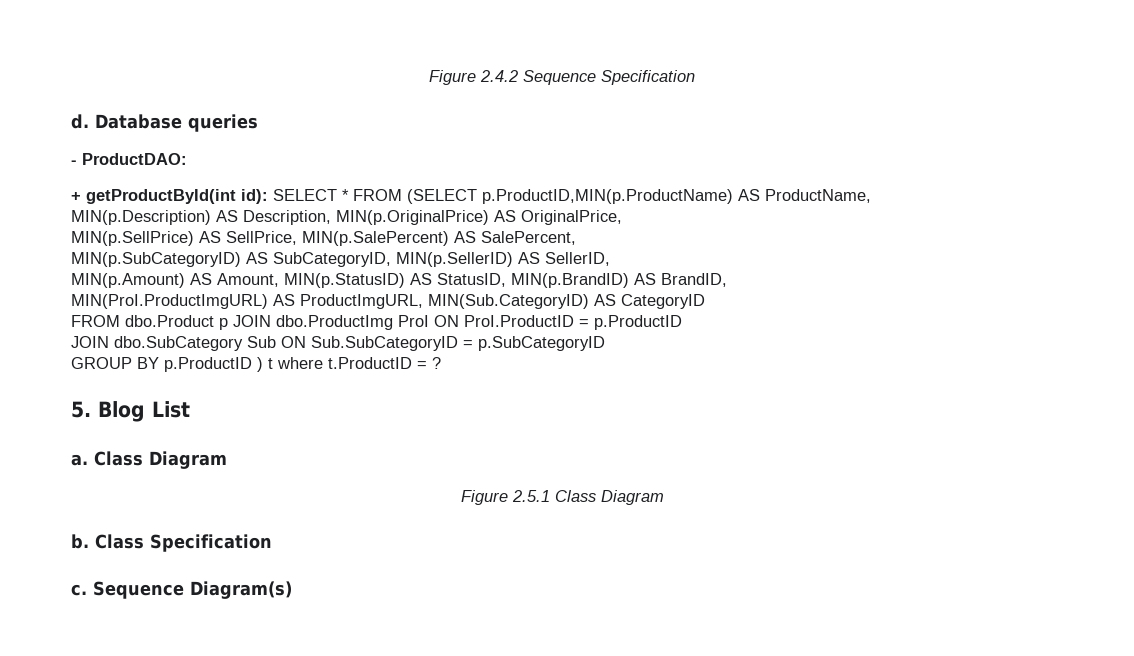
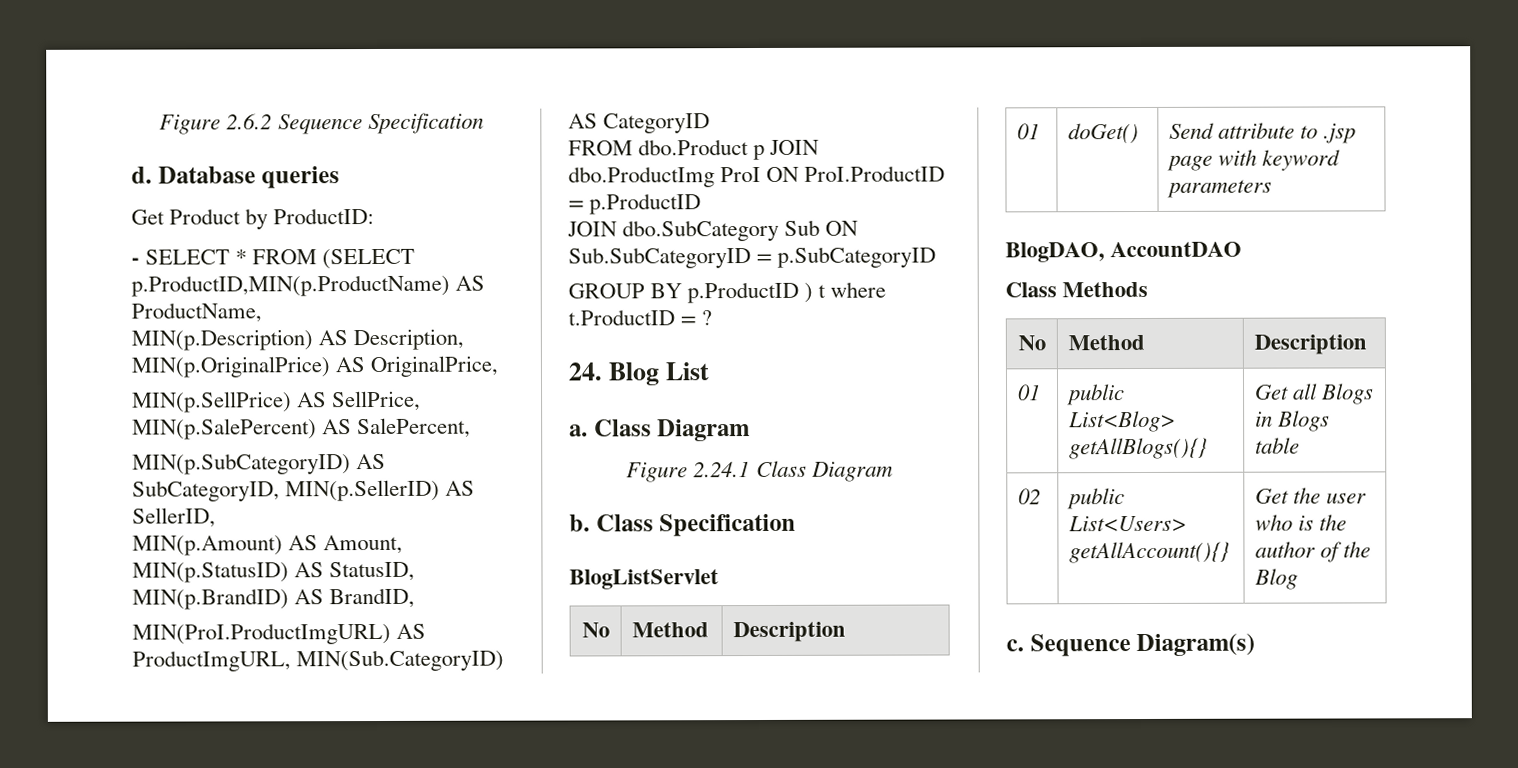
[429,70,518,85] Figure 2.4.2 -> [159,113,273,135] Figure 2.6.2
[71,153,187,165] [71,189,268,204] - ProductDAO: // + getProductById(int id): -> [131,208,375,230] [131,257,140,265] Get Product by ProductID: // -
[71,401,91,418] 5. -> [568,362,602,381] 24.
[511,490,550,502] 2.5.1 -> [693,461,751,478] 2.24.1
(272, 543) none -> [569,569,719,590] [581,622,610,638] [631,622,709,638] [732,621,846,643] [1016,123,1040,140] [1067,123,1139,145] [1168,122,1357,144] [1166,149,1341,171] [1166,179,1272,198] [1005,241,1243,263] [1005,281,1149,298] [1017,335,1046,351] [1067,334,1145,351] [1253,334,1367,355] [1017,384,1041,401] [1066,384,1125,406] [1067,410,1176,433] [1068,437,1208,460] [1254,383,1375,405] [1254,410,1331,432] [1254,437,1300,454] [1017,488,1041,505] [1066,488,1125,510] [1067,515,1187,532] [1068,541,1230,564] [1254,487,1368,504] [1254,514,1348,531] [1254,541,1372,563] [1253,568,1298,590] // BlogListServlet // No | Method | Description // 01 | doGet() | Send attribute to .jsp page with keyword parameters // BlogDAO, AccountDAO // Class Methods // No | Method | Description // 01 | public List<Blog> getAllBlogs(){} | Get all Blogs in Blogs table // 02 | public List<Users> getAllAccount(){} | Get the user who is the author of the Blog

